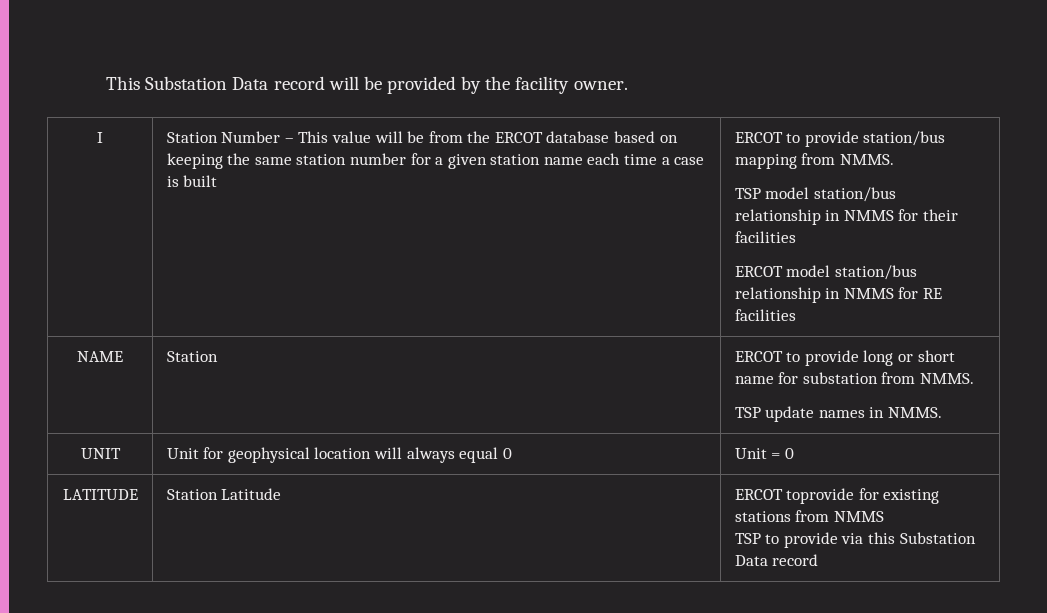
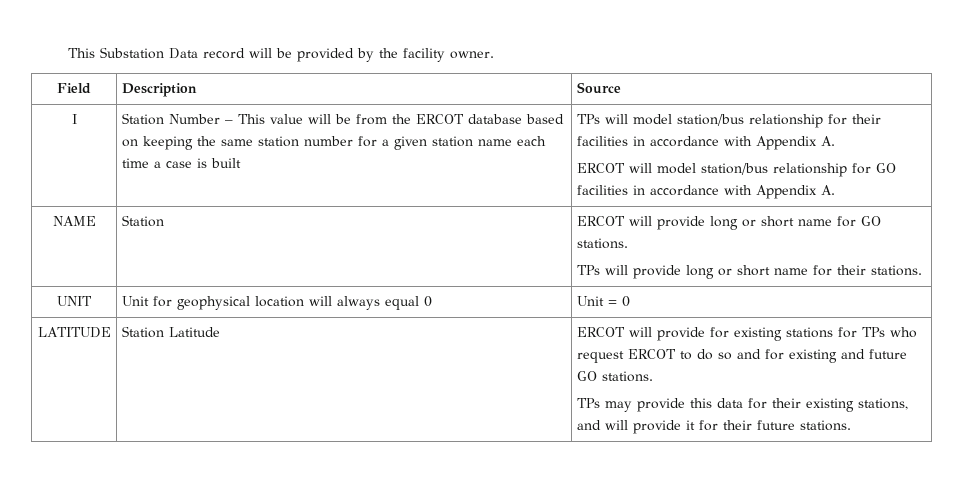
(628, 85) none -> [57,83,91,94] [121,83,197,97] [576,82,621,94] // Field | Description | Source
[734,131,946,147] [734,153,894,169] [734,187,896,202] [734,209,894,225] ERCOT to provide station/bus mapping from NMMS. // TSP model station/bus relationship in NMMS -> [576,114,823,128] TPs will model station/bus relationship
[734,265,917,280] [734,287,942,303] [734,309,796,321] // ERCOT model station/bus relationship in NMMS for RE facilities -> [632,136,835,150] [576,163,896,177] [576,185,835,199] in accordance with Appendix A. // ERCOT will model station/bus relationship for GO facilities in accordance with Appendix A.
[786,350,955,366] [734,372,974,384] [734,406,942,422] to provide long or short name for substation from NMMS. // TSP update names in NMMS. -> [628,216,881,230] [576,238,628,249] [576,265,922,279] will provide long or short name for GO stations. // TPs will provide long or short name for their stations.
[786,488,855,504] toprovide -> [628,327,705,341] will provide
[795,510,884,522] [734,532,976,548] [734,554,819,566] from NMMS // TSP to provide via this Substation Data record -> [837,327,917,338] [576,349,907,363] [576,371,653,382] [576,398,908,412] [576,420,851,434] for TPs who request ERCOT to do so and for existing and future GO stations. // TPs may provide this data for their existing stations, and will provide it for their future stations.

